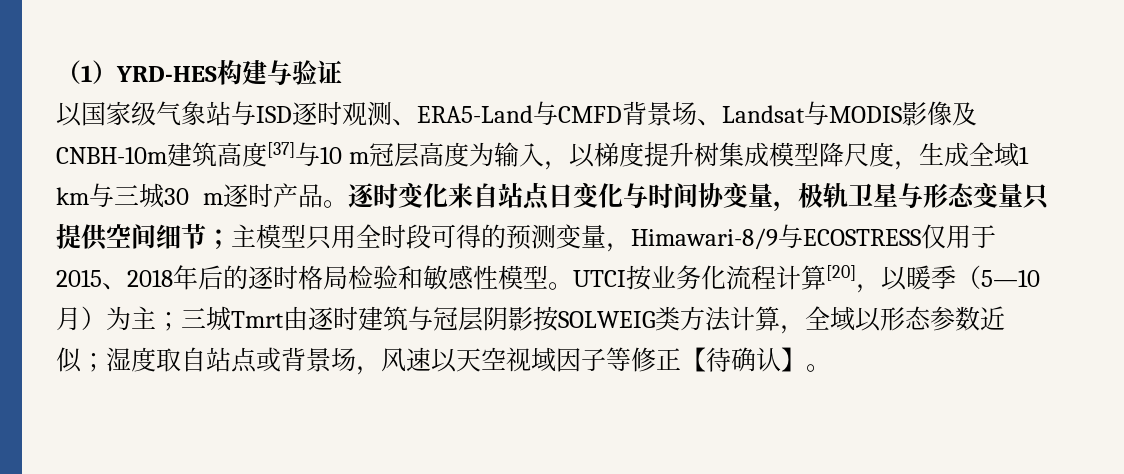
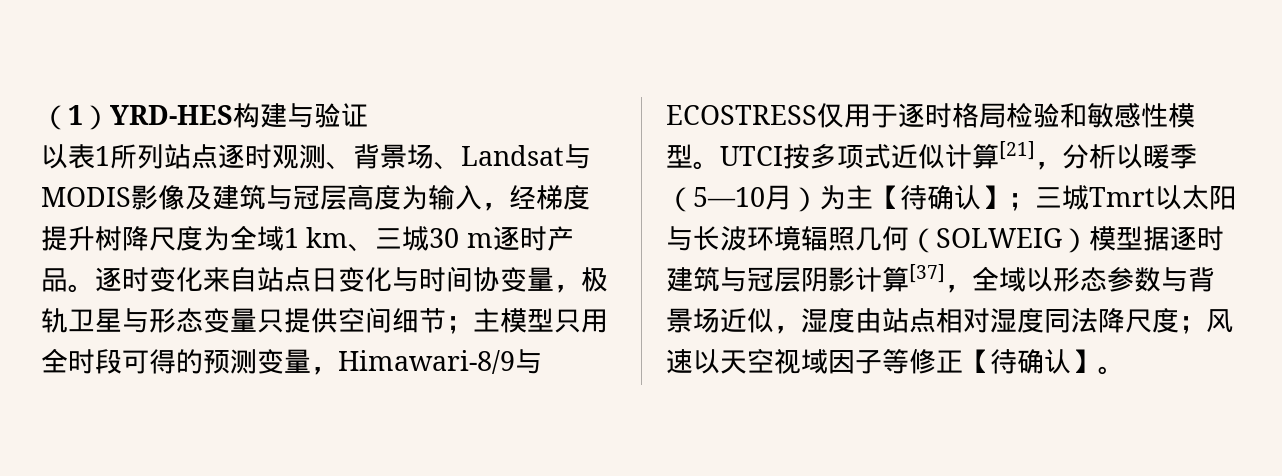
[81,101,622,126] 国家级气象站与ISD逐时观测、ERA5-Land与CMFD -> [68,144,353,170] 表1所列站点逐时观测、
[56,142,369,167] CNBH-10m建筑高度[37]与10 m -> [212,184,293,210] 建筑与
[568,143,595,168] 以 -> [509,185,536,209] 经
[718,142,969,170] 集成模型降尺度，生成 -> [122,226,230,251] 降尺度为
[89,183,114,208] 与 -> [348,243,376,252] 、
[56,265,248,290] 2015、2018年后的 -> (898, 116) none
[651,265,856,290] [856,284,881,293] 业务化流程计算[20]， -> [810,141,1035,169] [1035,144,1116,170] 多项式近似计算[21]，分析
[156,306,308,331] ；三城Tmrt由 -> [873,185,1236,211] [666,225,1170,253] 【待确认】；三城Tmrt以太阳与长波环境辐照几何（SOLWEIG）模型据
[533,306,1005,334] [56,347,381,375] 按SOLWEIG类方法计算，全域以形态参数近似；湿度取自站点或背景场， -> [855,264,945,292] [945,266,1215,293] [666,308,1206,334] 计算[37]，全域以形态参数与背景场近似，湿度由站点相对湿度同法降尺度；

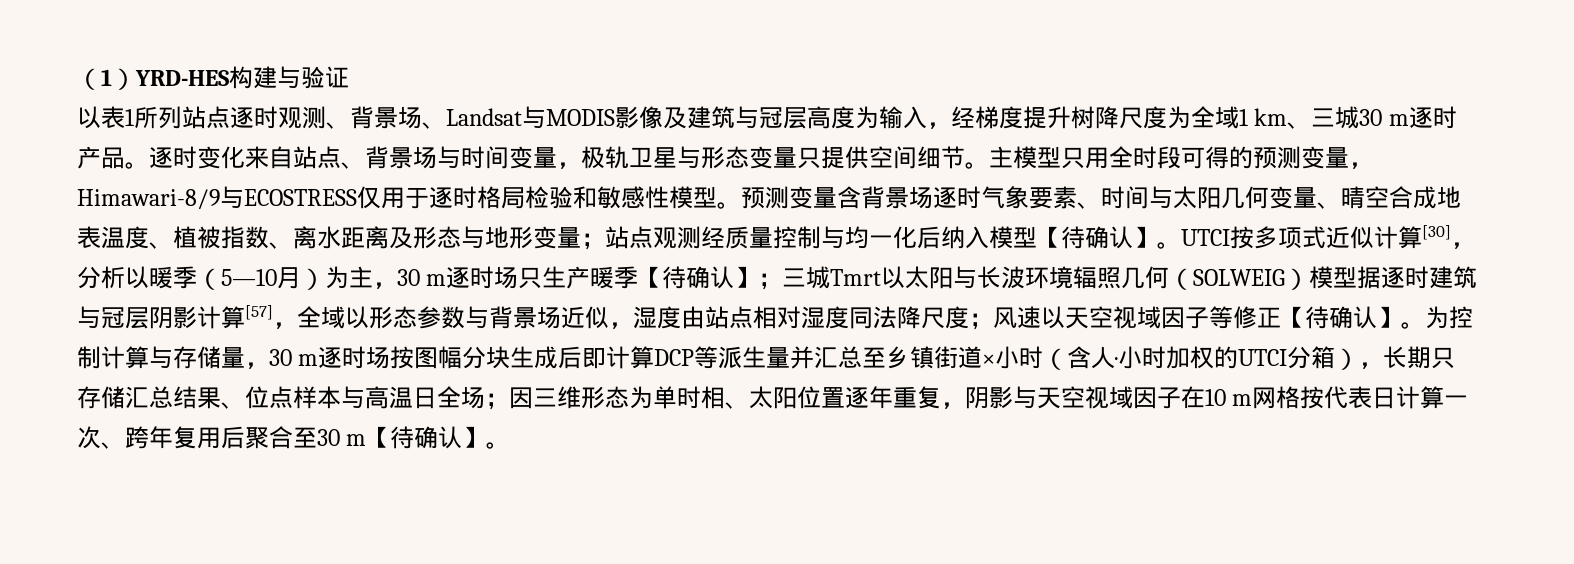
[311,266,500,292] 日变化与时间协 -> [341,146,509,169] 、背景场与时间
[446,316,473,334] ； -> [965,162,989,169] 。
(720, 165) none -> [741,186,1461,209] [77,226,1181,250] 预测变量含背景场逐时气象要素、时间与太阳几何变量、晴空合成地表温度、植被指数、离水距离及形态与地形变量；站点观测经质量控制与均一化后纳入模型【待确认】。
[999,141,1035,160] [21] -> [1422,225,1451,240] [30]
(873, 197) none -> [373,266,639,289] ，30 m逐时场只生产暖季
[909,264,945,283] [37] -> [245,305,273,320] [57]
(1125, 370) none -> [1425,306,1473,329] [77,346,1456,370] [77,386,1469,410] [77,426,511,449] 为控制计算与存储量，30 m逐时场按图幅分块生成后即计算DCP等派生量并汇总至乡镇街道×小时（含人·小时加权的UTCI分箱），长期只存储汇总结果、位点样本与高温日全场；因三维形态为单时相、太阳位置逐年重复，阴影与天空视域因子在10 m网格按代表日计算一次、跨年复用后聚合至30 m【待确认】。

